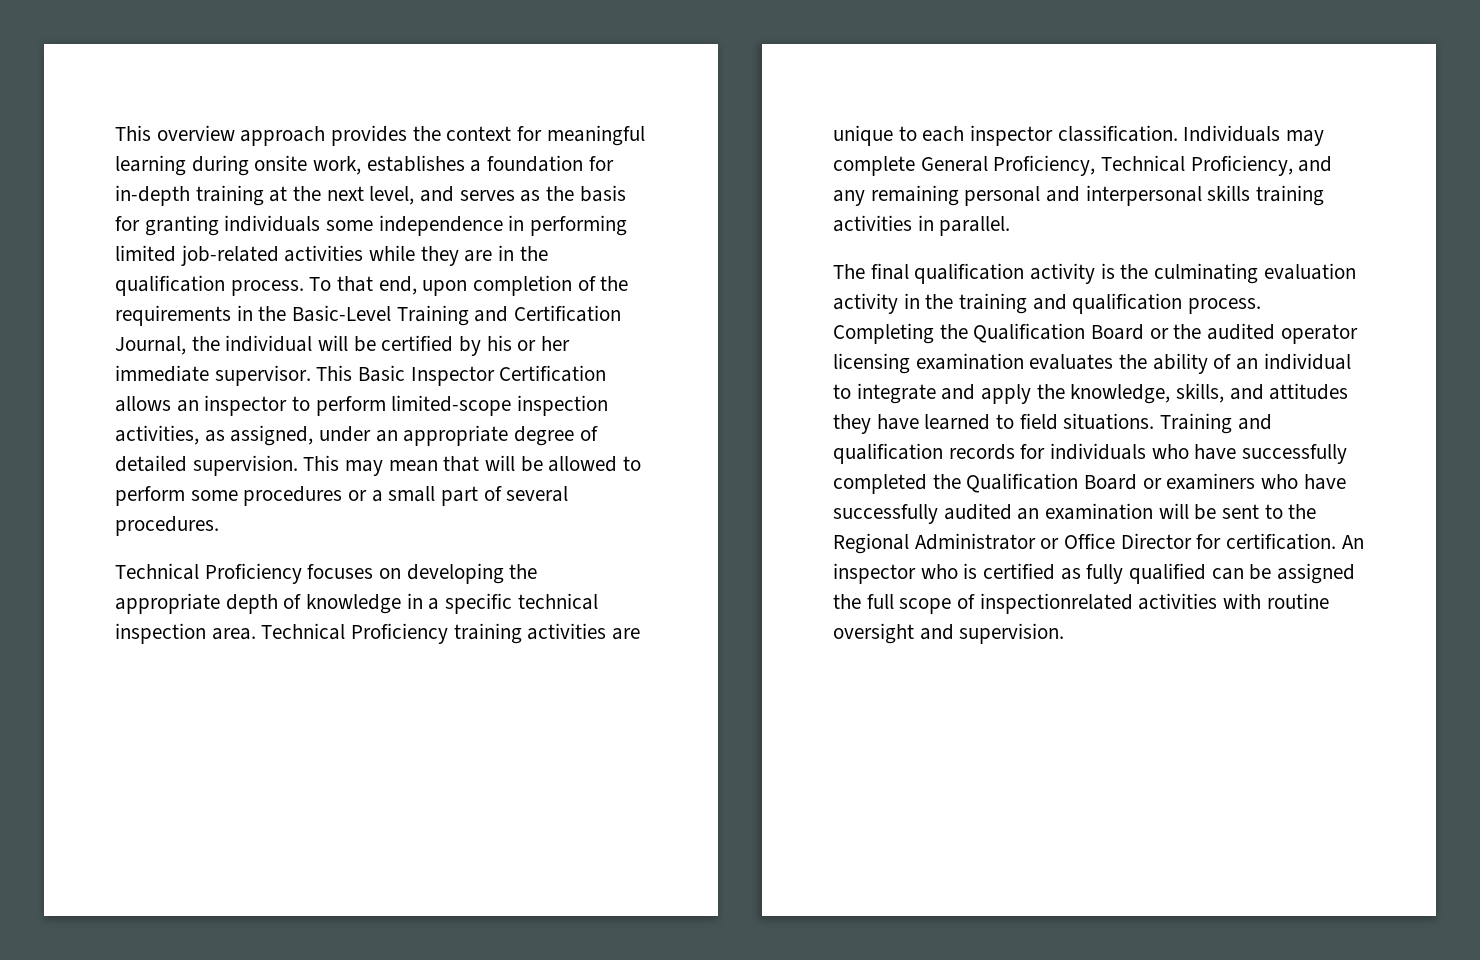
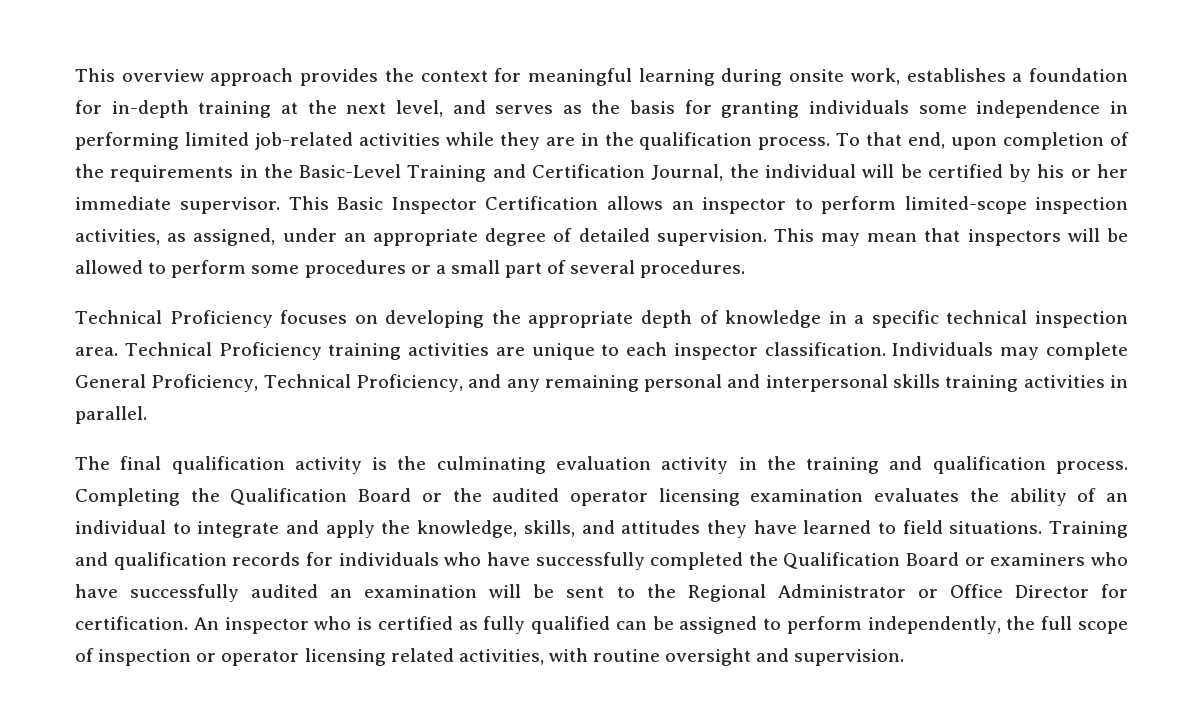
(480, 464) none -> [967,229,1061,246] inspectors
(1356, 573) none -> [763,616,1001,634] to perform independently,
[979,593,1218,614] inspectionrelated activities -> [98,648,544,666] inspection or operator licensing related activities,

